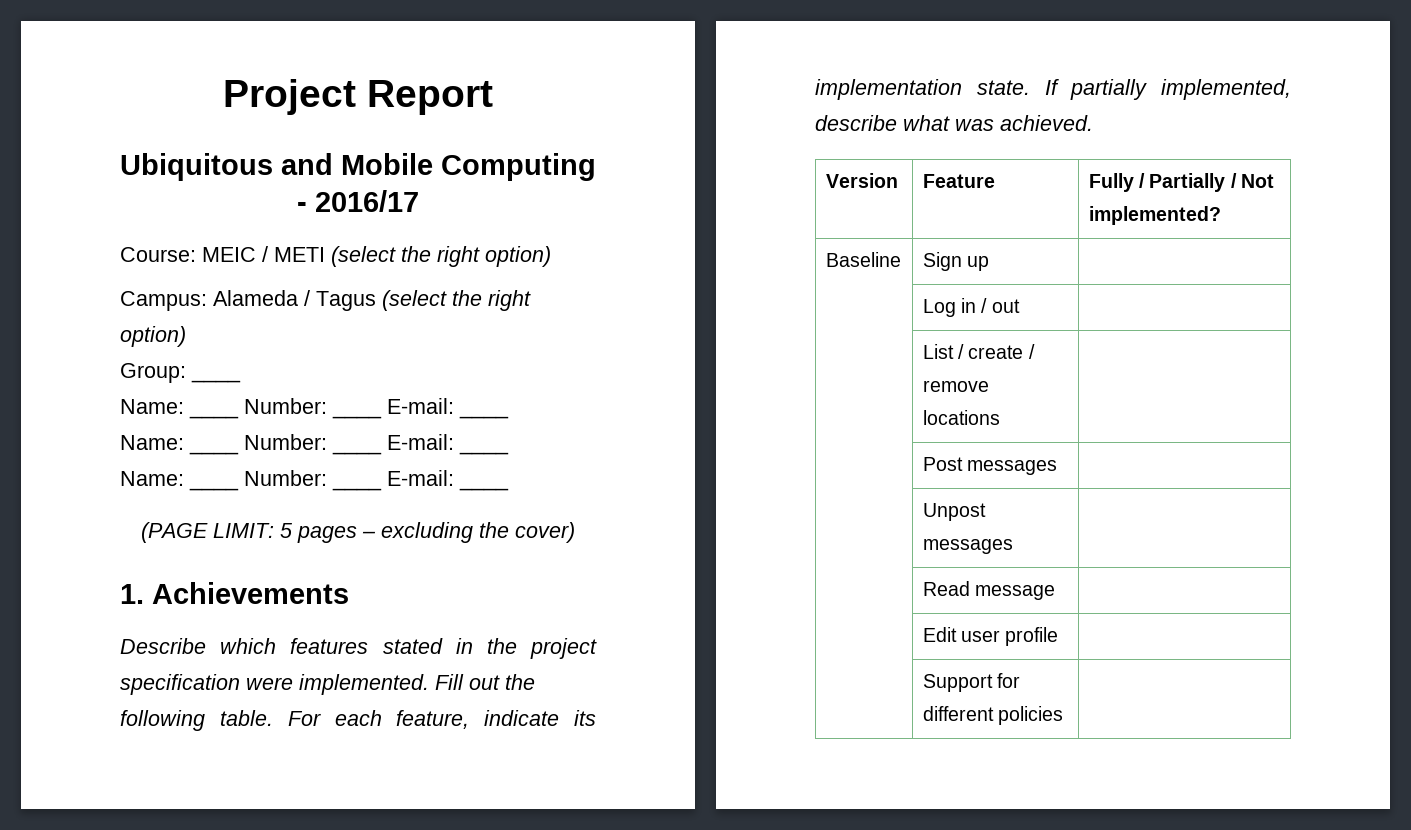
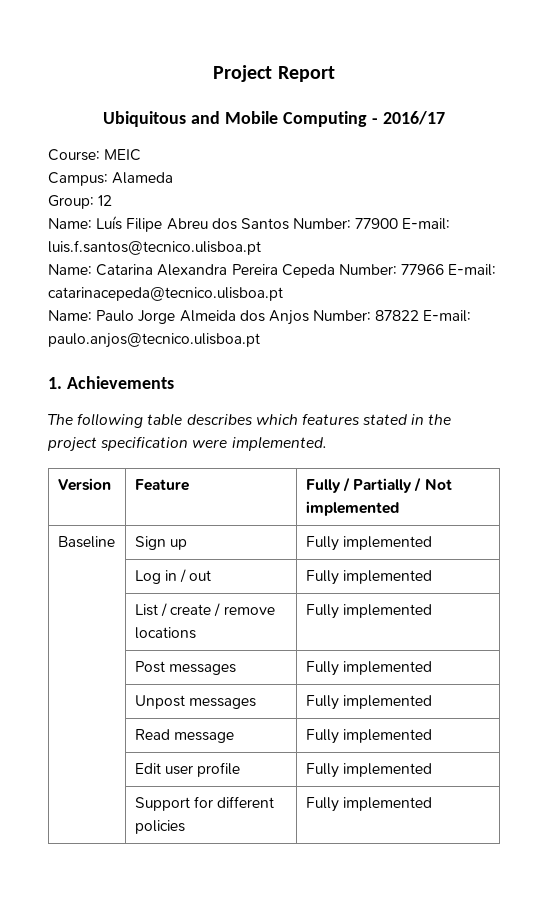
[262,246,551,267] [120,290,531,311] [120,326,186,347] / METI (select the right option) // Campus: Alameda / Tagus (select the right option) -> [48,172,174,186] // Campus: Alameda
[191,378,241,383] [120,399,184,414] [189,414,239,419] [244,398,327,414] [332,414,382,419] [387,398,454,414] [459,414,509,419] [120,435,184,450] [189,450,239,455] [244,434,327,450] [332,450,382,455] [387,434,454,450] [459,450,509,455] [120,471,184,486] [189,486,239,491] [244,470,327,486] [332,486,382,491] [387,470,454,486] [459,486,509,491] [141,522,575,543] [120,582,349,604] [120,638,206,654] ____ // Name: ____ Number: ____ E-mail: ____ // Name: ____ Number: ____ E-mail: ____ // Name: ____ Number: ____ E-mail: ____ // (PAGE LIMIT: 5 pages – excluding the cover) // 1. Achievements // Describe -> [98,195,113,206] [48,216,451,232] [48,240,261,255] [48,264,497,278] [48,287,283,301] [48,310,472,325] [48,333,260,348] [48,376,174,389] [48,413,253,428] 12 // Name: Luís Filipe Abreu dos Santos Number: 77900 E-mail: luis.f.santos@tecnico.ulisboa.pt // Name: Catarina Alexandra Pereira Cepeda Number: 77966 E-mail: catarinacepeda@tecnico.ulisboa.pt // Name: Paulo Jorge Almeida dos Anjos Number: 87822 E-mail: paulo.anjos@tecnico.ulisboa.pt // 1. Achievements // The following table describes
[435,674,535,690] [120,710,596,731] [815,79,1291,100] [815,115,1093,131] Fill out the following table. For each feature, indicate its implementation state. If partially implemented, describe what was achieved. -> (327, 443) none
[1088,206,1221,225] implemented? -> [305,501,399,516] implemented
(990, 263) none -> [305,536,433,551] Fully implemented
(1020, 306) none -> [305,570,433,585] Fully implemented
(1000, 417) none -> [305,604,433,619] Fully implemented
(1058, 467) none -> [305,661,433,676] Fully implemented
(1013, 546) none -> [305,695,433,710] Fully implemented
(1056, 592) none -> [305,729,433,744] Fully implemented
(1059, 636) none -> [305,763,433,778] Fully implemented
(1064, 715) none -> [305,797,433,812] Fully implemented

